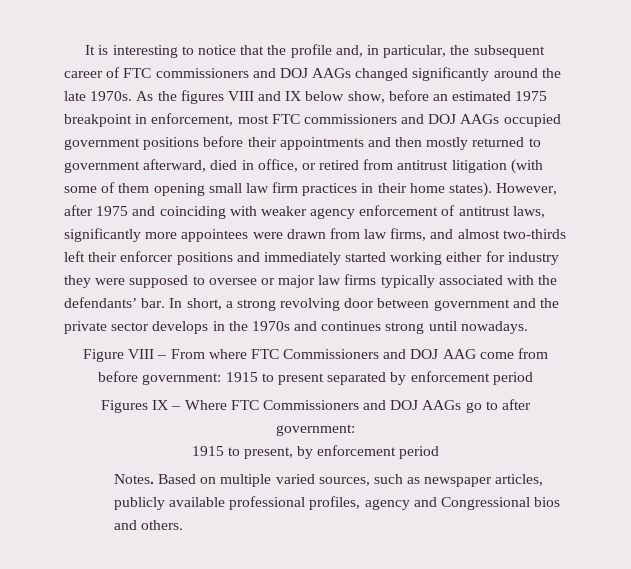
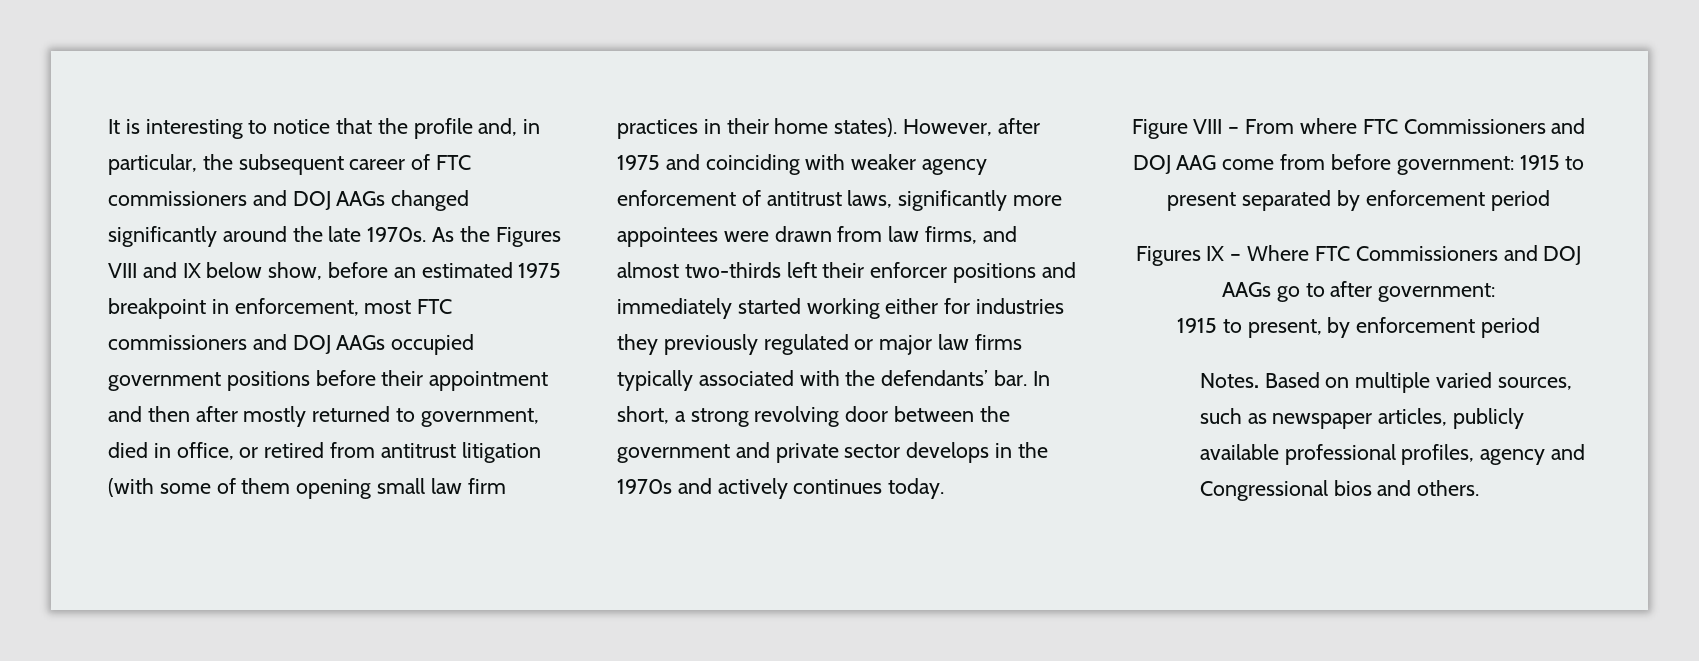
[180,90,224,104] figures -> [495,227,561,247] Figures
[279,137,364,150] appointments -> [429,371,549,391] appointment
(423, 142) none -> [195,406,238,422] after
[64,159,207,173] government afterward, -> [420,408,539,427] government,
[507,252,559,265] [64,275,257,288] industry they were supposed to oversee -> [976,298,1065,314] [617,334,849,355] industries they previously regulated
(430, 303) none -> [979,406,1010,422] the
[540,298,560,308] the -> (770, 450) none
[321,321,528,334] continues strong until nowadays. -> [717,478,945,499] actively continues today.

